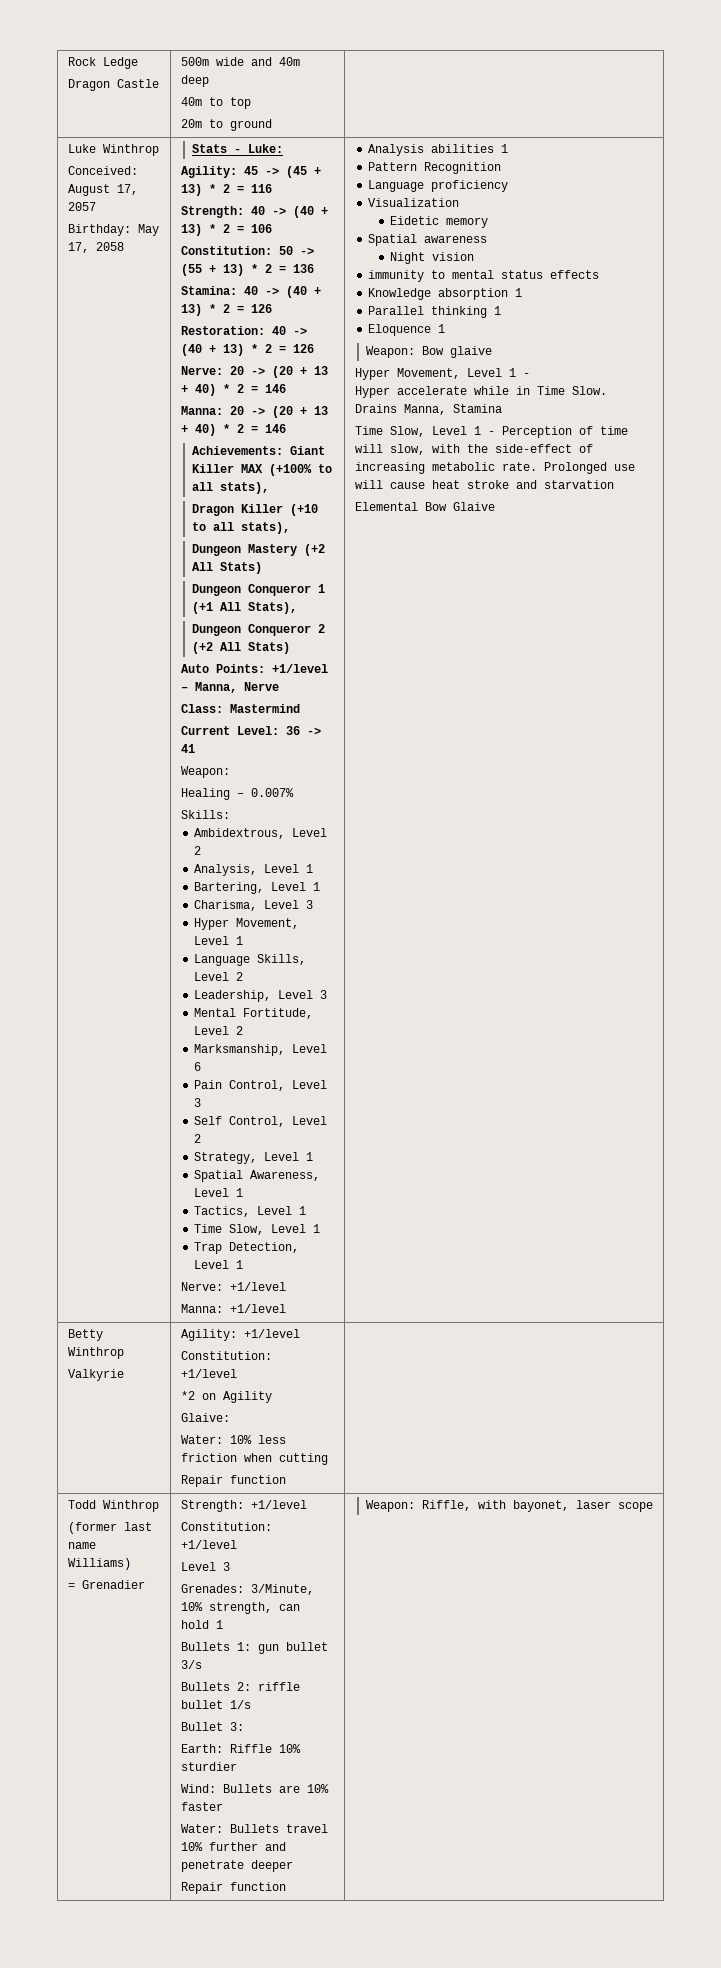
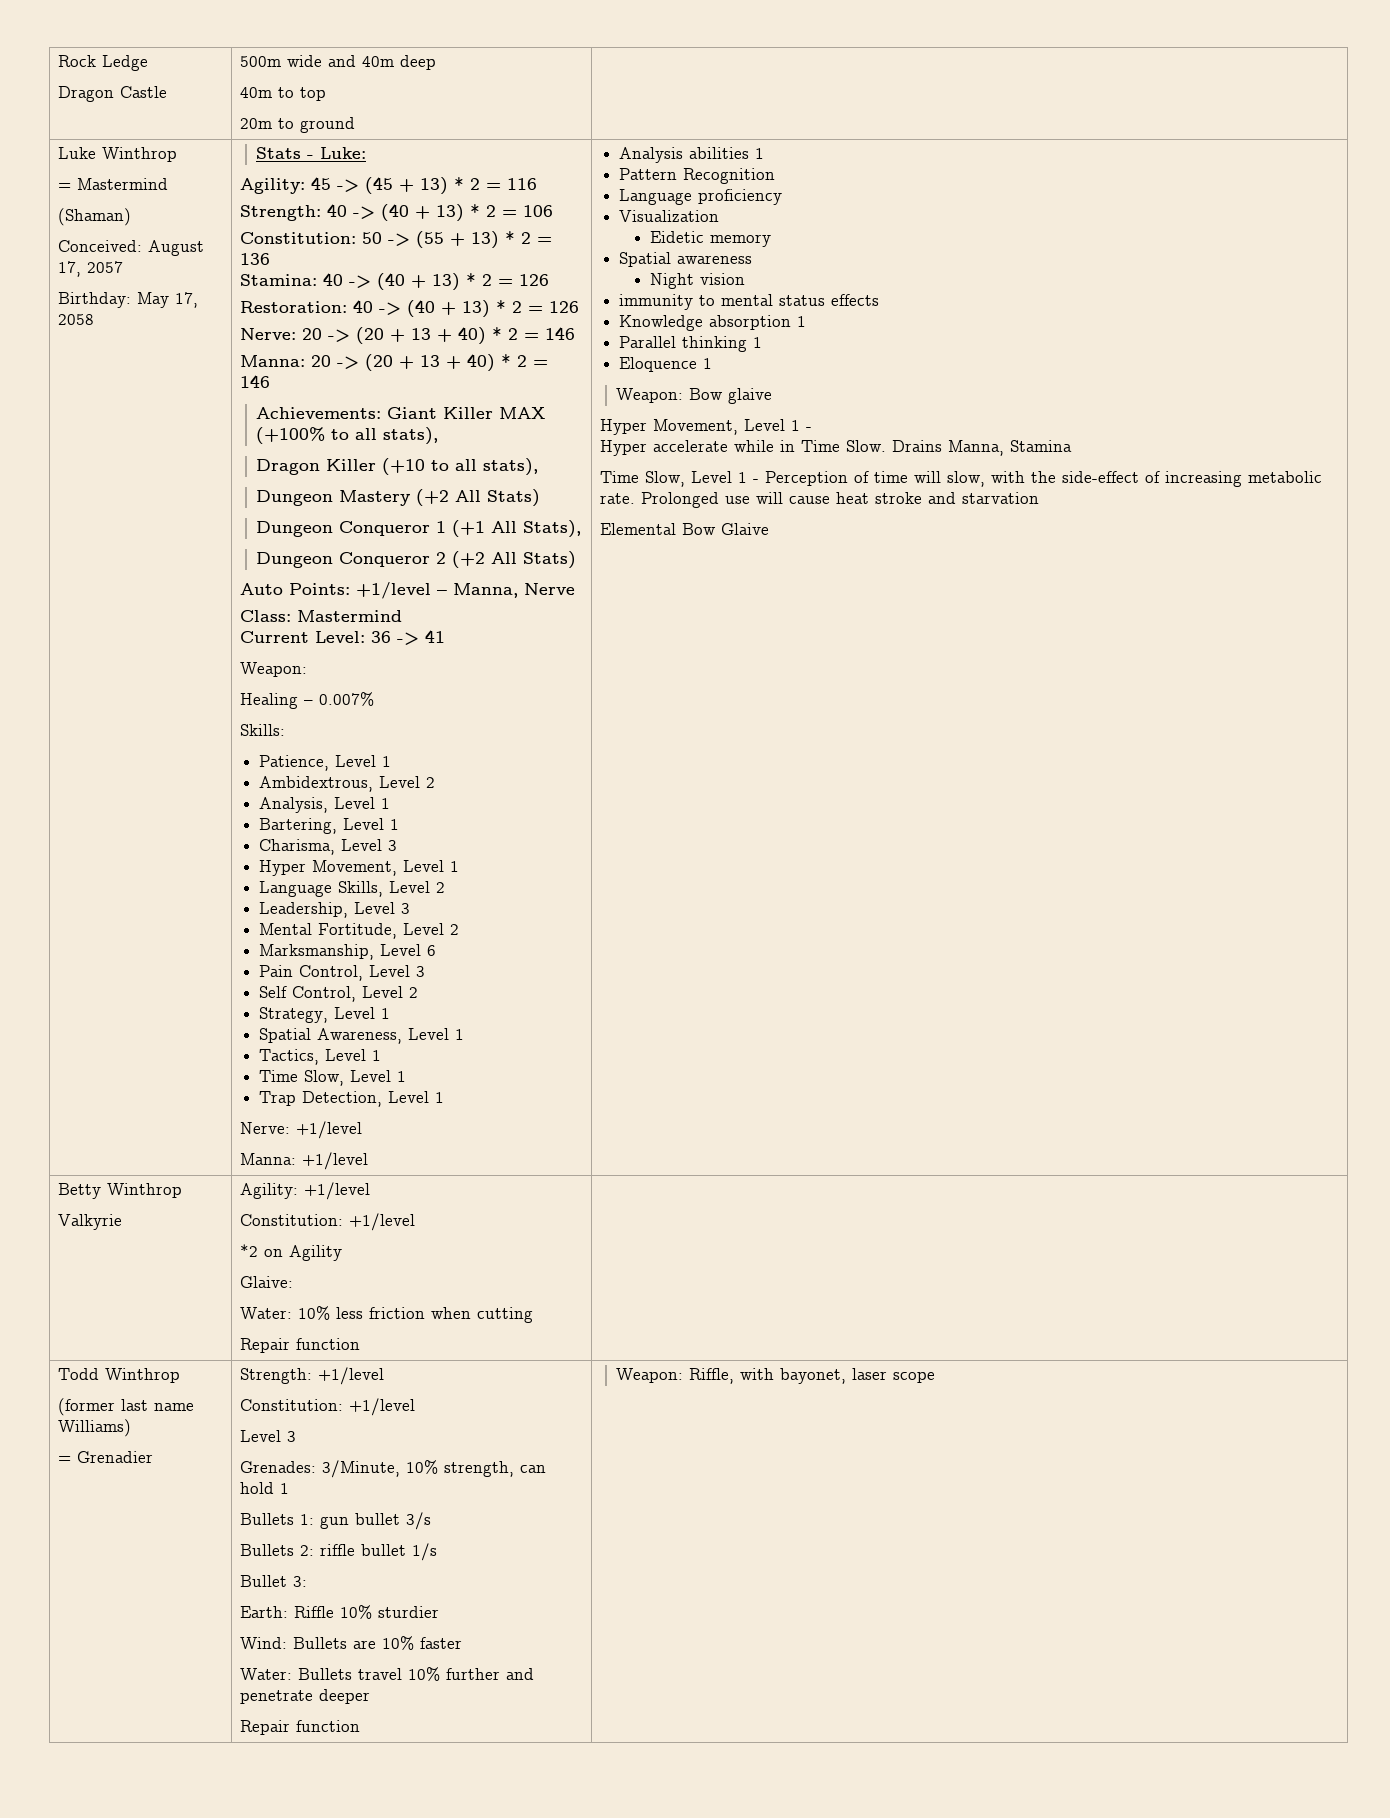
(159, 150) none -> [58,178,169,190] [58,208,132,226] // = Mastermind // (Shaman)
(230, 814) none -> [258,755,391,771] // Patience, Level 1

